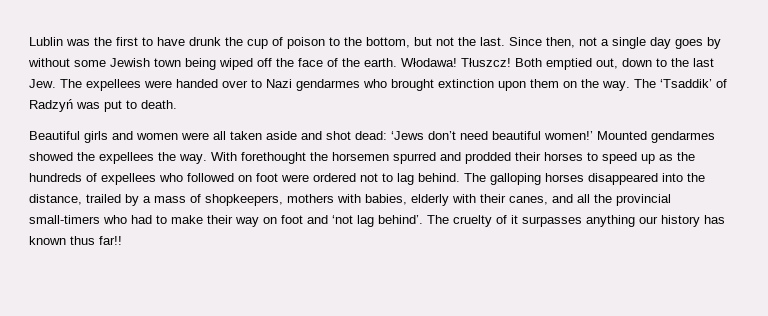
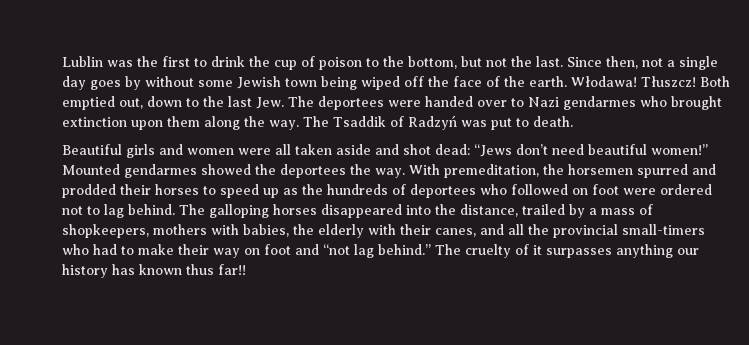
[157,37,221,46] have drunk -> [211,56,245,67] drink
[86,79,141,91] expellees -> [318,96,384,110] deportees
[563,81,577,88] on -> [204,116,240,130] along
[660,79,712,88] ‘Tsaddik’ -> [333,116,386,127] Tsaddik
[391,131,424,140] ‘Jews -> [474,144,512,157] “Jews
[544,131,593,140] women!’ -> [651,144,708,155] women!”
[99,152,154,164] expellees -> [280,164,346,178] deportees
[241,152,306,164] forethought -> [444,164,539,178] premeditation,
[101,173,156,185] expellees -> [410,184,476,198] deportees
(407, 199) none -> [293,224,314,235] the
[332,215,423,227] ‘not lag behind’. -> [323,244,431,258] “not lag behind.”

